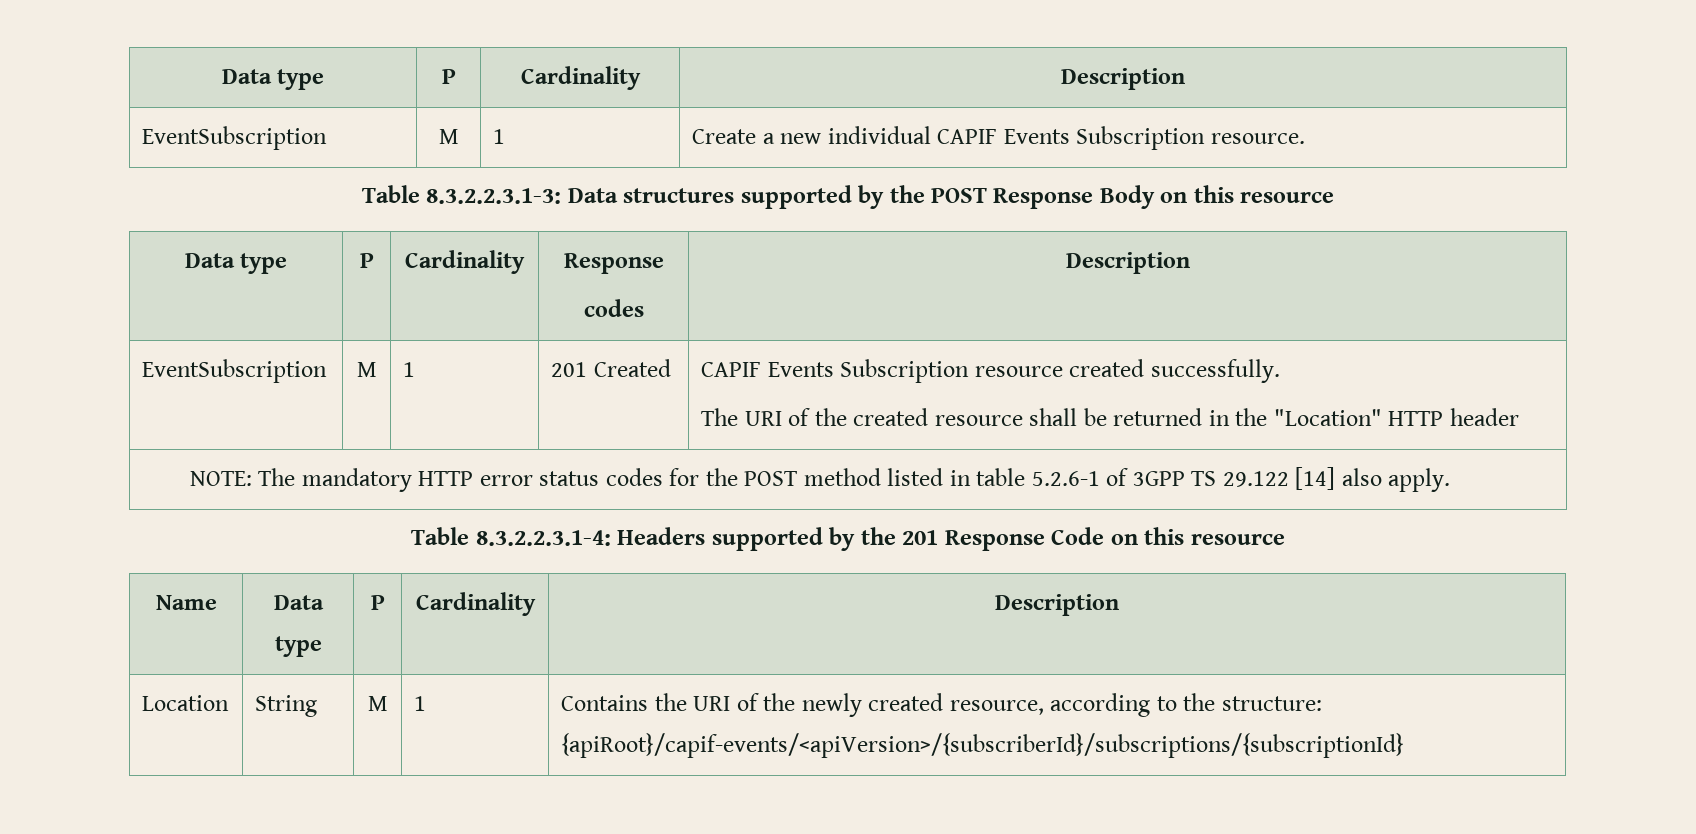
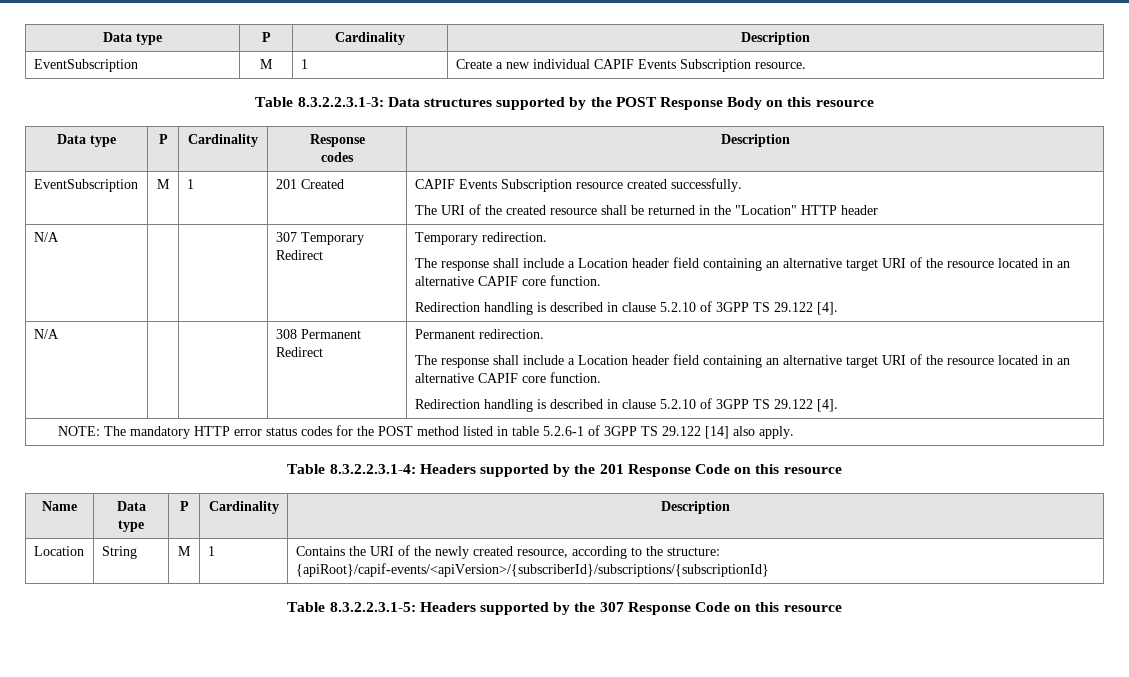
(1519, 417) none -> [33,232,59,242] [275,232,364,245] [275,250,323,260] [414,232,547,245] [414,257,1070,271] [414,275,601,286] [414,301,838,315] [33,329,59,339] [275,329,361,339] [275,347,323,357] [414,329,544,339] [414,354,1070,368] [414,372,601,383] [414,398,838,412] // N/A | | | 307 Temporary Redirect | Temporary redirection. // The response shall include a Location header field containing an alternative target URI of the resource located in an alternative CAPIF core function. // Redirection handling is described in clause 5.2.10 of 3GPP TS 29.122 [4]. // N/A | | | 308 Permanent Redirect | Permanent redirection. // The response shall include a Location header field containing an alternative target URI of the resource located in an alternative CAPIF core function. // Redirection handling is described in clause 5.2.10 of 3GPP TS 29.122 [4].
(1405, 745) none -> [287,602,842,615] // Table 8.3.2.2.3.1-5: Headers supported by the 307 Response Code on this resource

